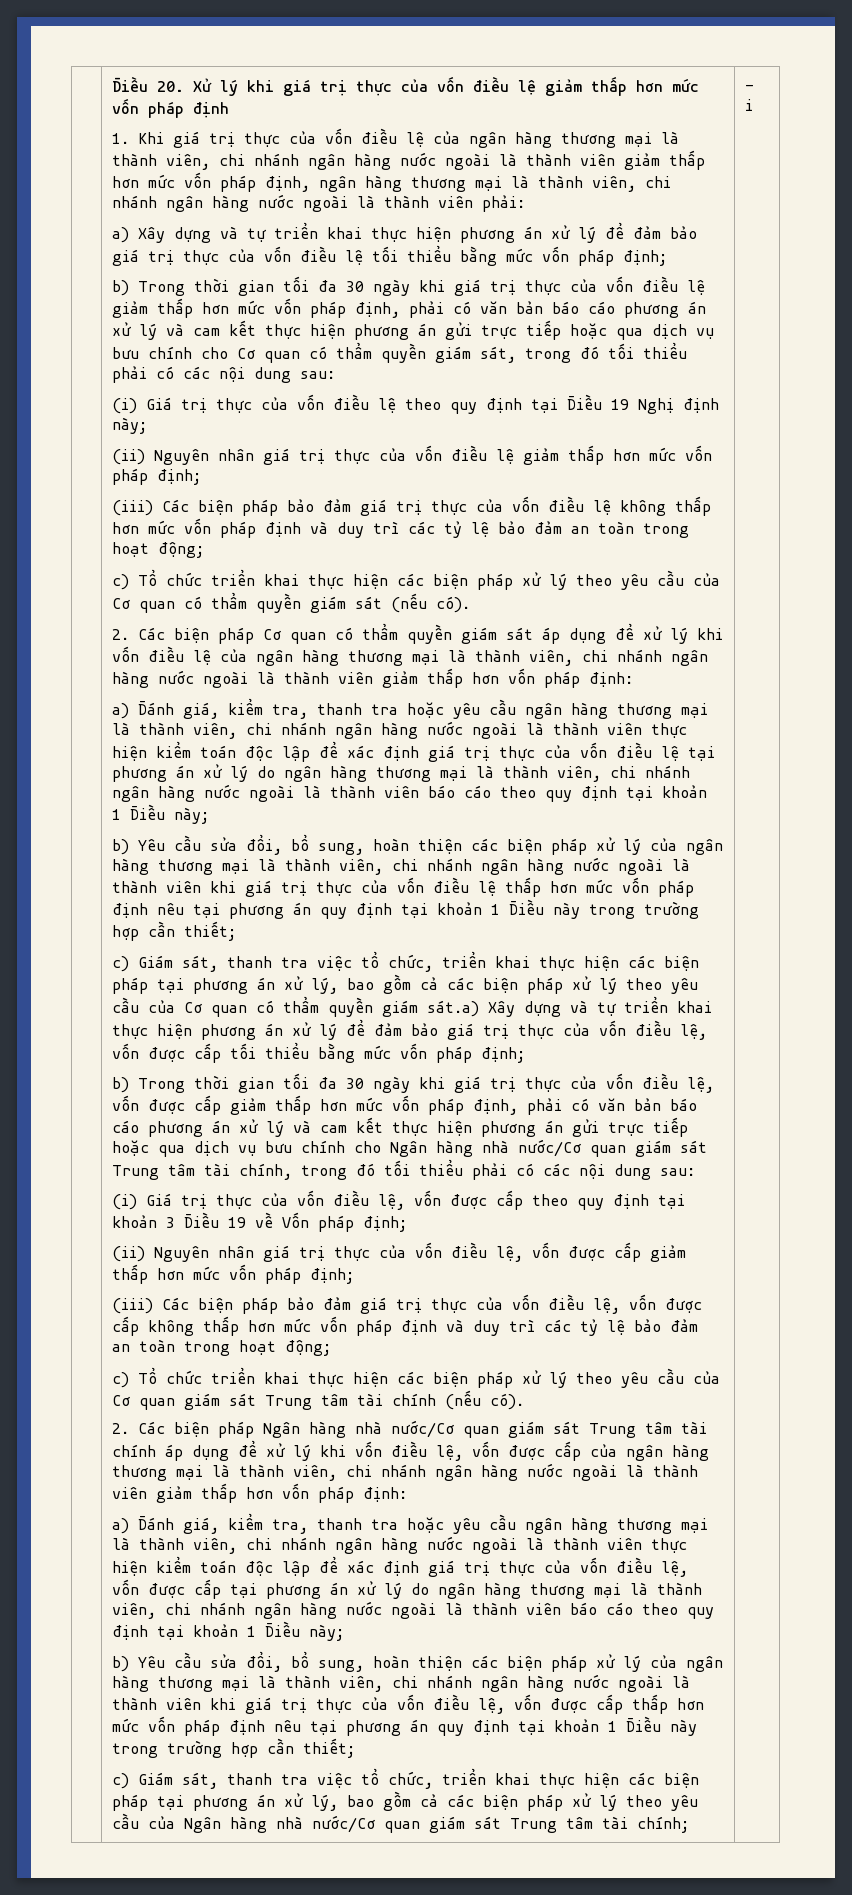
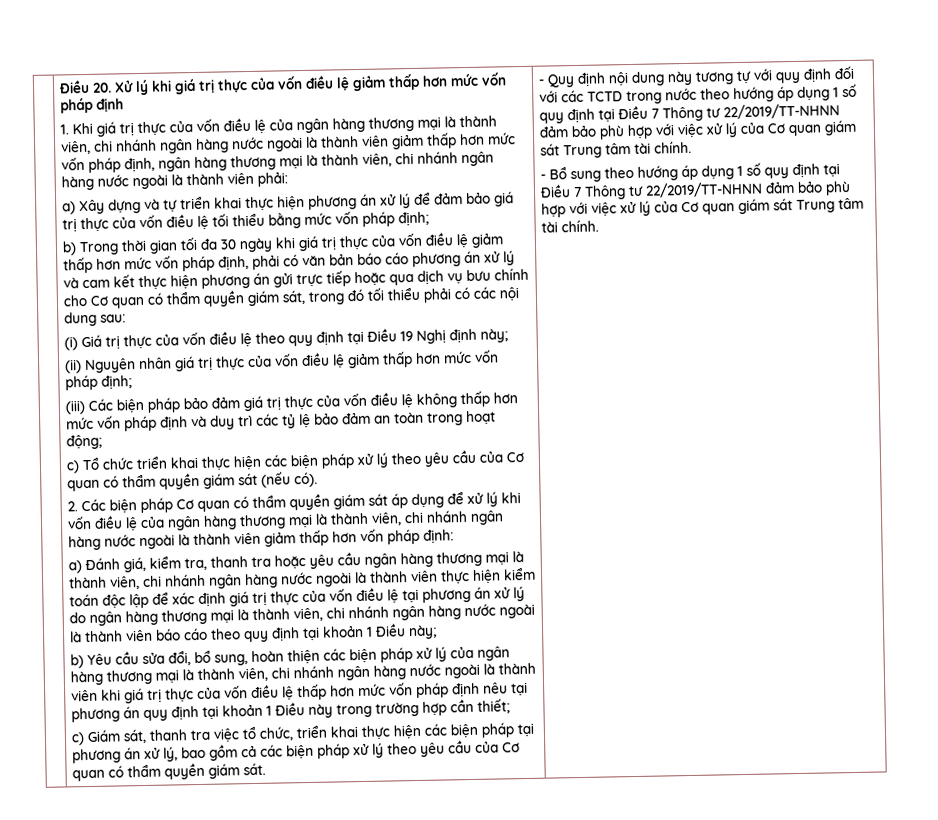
[427,996,713,1017] [112,1019,708,1040] [112,1042,526,1063] [112,1073,715,1093] [112,1095,698,1115] [112,1117,689,1137] [112,1139,708,1157] [112,1159,696,1180] [112,1190,686,1210] [112,1212,408,1232] [112,1242,687,1262] [112,1264,355,1284] [112,1294,703,1314] [112,1316,699,1336] [112,1339,332,1356] [112,1367,721,1388] [112,1390,525,1410] [112,1420,708,1438] [112,1440,710,1461] [112,1463,699,1481] [112,1483,408,1503] [112,1513,709,1534] [112,1536,688,1554] [112,1556,689,1577] [112,1579,703,1599] [112,1601,715,1619] [112,1621,345,1641] [112,1651,724,1672] [112,1674,691,1692] [112,1694,705,1714] [112,1716,698,1736] [112,1738,356,1758] [112,1768,700,1789] [112,1791,699,1811] [112,1813,690,1833] [745,84,755,90] [745,99,754,111] sát.a) Xây dựng và tự triển khai thực hiện phương án xử lý để đảm bảo giá trị thực của vốn điều lệ, vốn được cấp tối thiểu bằng mức vốn pháp định; // b) Trong thời gian tối đa 30 ngày khi giá trị thực của vốn điều lệ, vốn được cấp giảm thấp hơn mức vốn pháp định, phải có văn bản báo cáo phương án xử lý và cam kết thực hiện phương án gửi trực tiếp hoặc qua dịch vụ bưu chính cho Ngân hàng nhà nước/Cơ quan giám sát Trung tâm tài chính, trong đó tối thiểu phải có các nội dung sau: // (i) Giá trị thực của vốn điều lệ, vốn được cấp theo quy định tại khoản 3 Điều 19 về Vốn pháp định; // (ii) Nguyên nhân giá trị thực của vốn điều lệ, vốn được cấp giảm thấp hơn mức vốn pháp định; // (iii) Các biện pháp bảo đảm giá trị thực của vốn điều lệ, vốn được cấp không thấp hơn mức vốn pháp định và duy trì các tỷ lệ bảo đảm an toàn trong hoạt động; // c) Tổ chức triển khai thực hiện các biện pháp xử lý theo yêu cầu của Cơ quan giám sát Trung tâm tài chính (nếu có). // 2. Các biện pháp Ngân hàng nhà nước/Cơ quan giám sát Trung tâm tài chính áp dụng để xử lý khi vốn điều lệ, vốn được cấp của ngân hàng thương mại là thành viên, chi nhánh ngân hàng nước ngoài là thành viên giảm thấp hơn vốn pháp định: // a) Đánh giá, kiểm tra, thanh tra hoặc yêu cầu ngân hàng thương mại là thành viên, chi nhánh ngân hàng nước ngoài là thành viên thực hiện kiểm toán độc lập để xác định giá trị thực của vốn điều lệ, vốn được cấp tại phương án xử lý do ngân hàng thương mại là thành viên, chi nhánh ngân hàng nước ngoài là thành viên báo cáo theo quy định tại khoản 1 Điều này; // b) Yêu cầu sửa đổi, bổ sung, hoàn thiện các biện pháp xử lý của ngân hàng thương mại là thành viên, chi nhánh ngân hàng nước ngoài là thành viên khi giá trị thực của vốn điều lệ, vốn được cấp thấp hơn mức vốn pháp định nêu tại phương án quy định tại khoản 1 Điều này trong trường hợp cần thiết; // c) Giám sát, thanh tra việc tổ chức, triển khai thực hiện các biện pháp tại phương án xử lý, bao gồm cả các biện pháp xử lý theo yêu cầu của Ngân hàng nhà nước/Cơ quan giám sát Trung tâm tài chính; | - i -> [242,762,266,776] [537,65,854,88] [538,83,857,105] [538,103,840,124] [538,119,857,140] [539,140,692,159] [539,162,840,183] [539,180,851,200] [540,197,864,218] [540,219,599,233] sát. | - Quy định nội dung này tương tự với quy định đối với các TCTD trong nước theo hướng áp dụng 1 số quy định tại Điều 7 Thông tư 22/2019/TT-NHNN đảm bảo phù hợp với việc xử lý của Cơ quan giám sát Trung tâm tài chính. // - Bổ sung theo hướng áp dụng 1 số quy định tại Điều 7 Thông tư 22/2019/TT-NHNN đảm bảo phù hợp với việc xử lý của Cơ quan giám sát Trung tâm tài chính.

